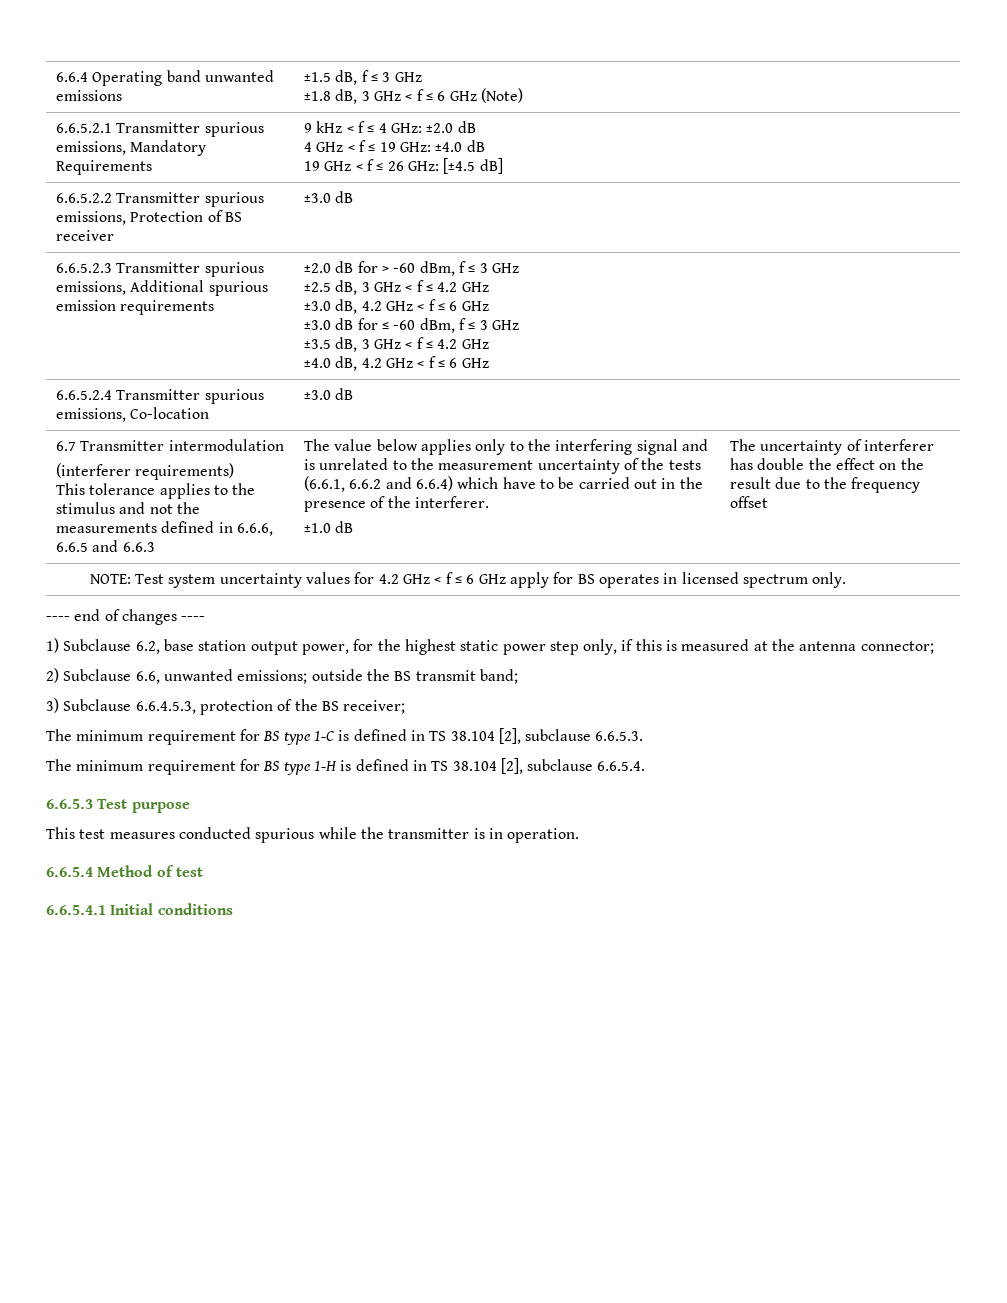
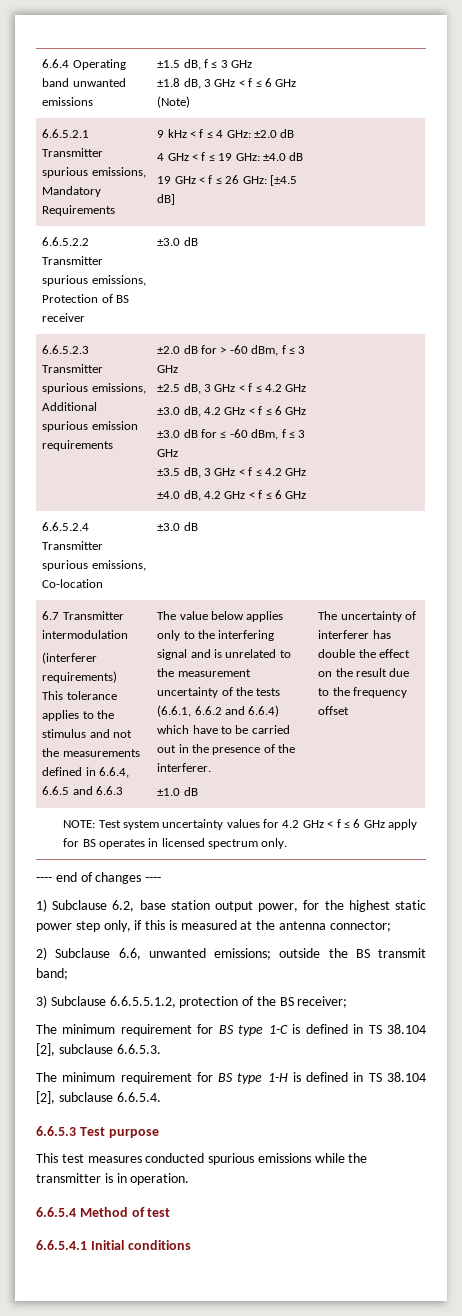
[237,523,274,536] 6.6.6, -> [99,767,130,778] 6.6.4,
[135,701,196,714] 6.6.4.5.3, -> [109,996,176,1008] 6.6.5.5.1.2,
(315, 835) none -> [257,1153,311,1163] emissions

